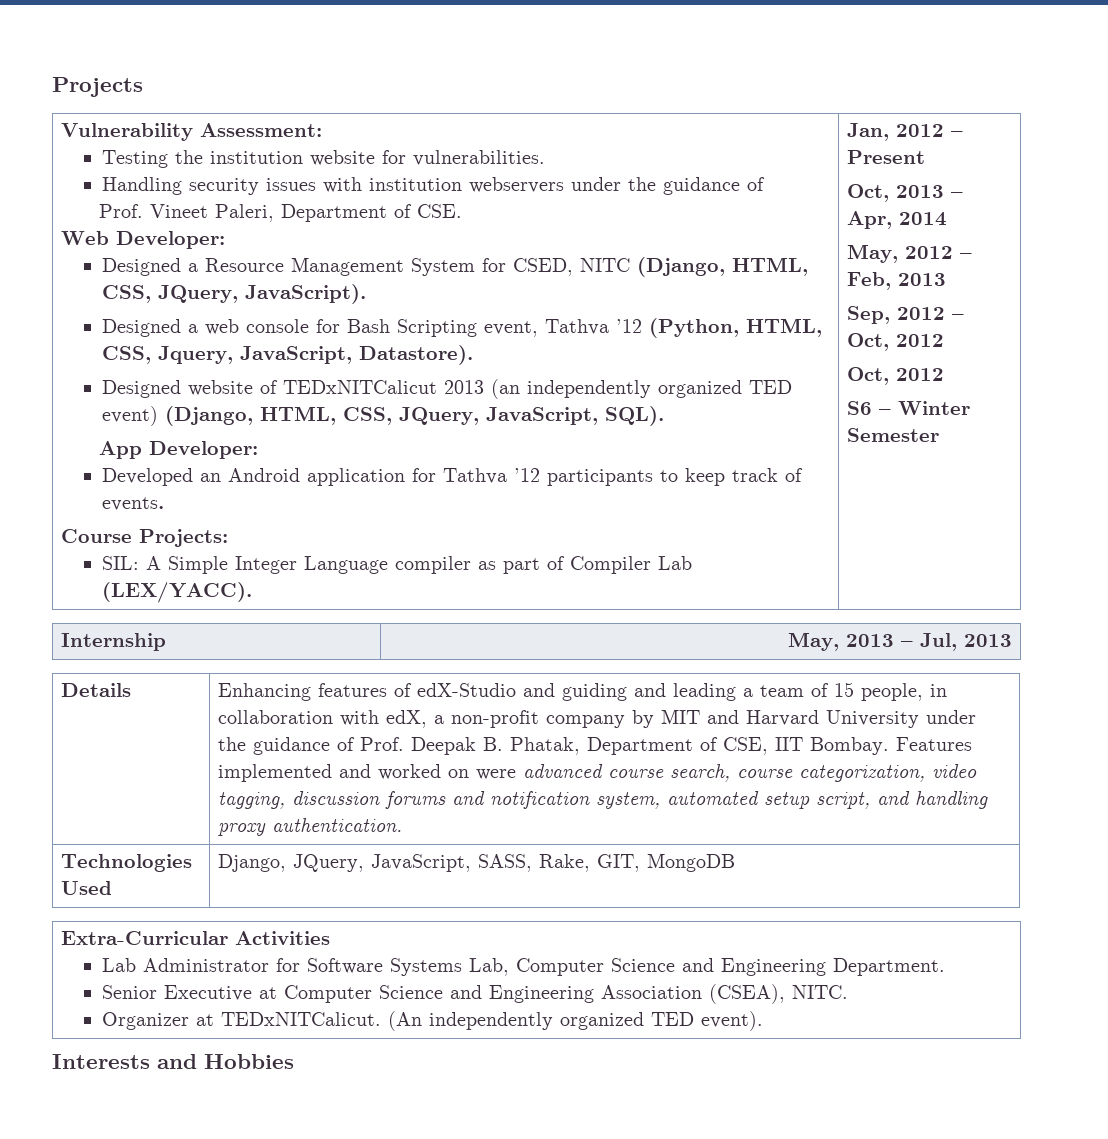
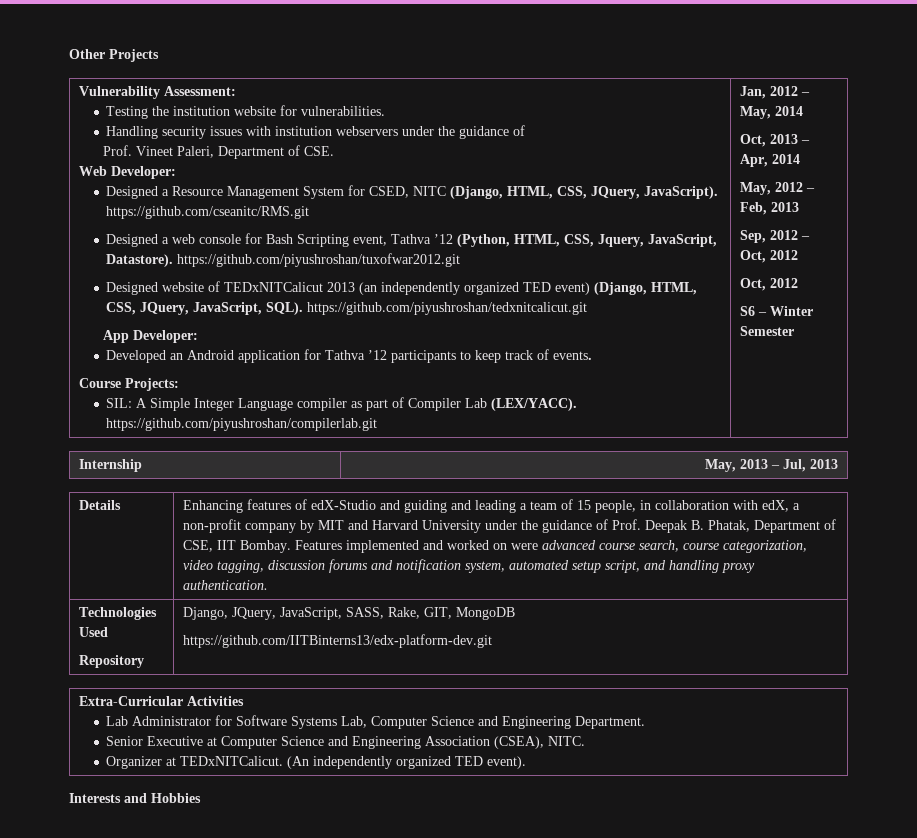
(52, 87) none -> [69,49,105,59] Other
(366, 294) none -> [106,206,310,219] https://github.com/cseanitc/RMS.git
(473, 355) none -> [177,253,461,267] https://github.com/piyushroshan/tuxofwar2012.git
(664, 416) none -> [307,302,588,315] https://github.com/piyushroshan/tedxnitcalicut.git
(252, 592) none -> [106,418,378,431] https://github.com/piyushroshan/compilerlab.git
[847,150,926,164] Present -> [740,106,804,119] May, 2014
(113, 888) none -> [79,655,145,668] // Repository
(736, 862) none -> [183,634,493,648] // https://github.com/IITBinterns13/edx-platform-dev.git

